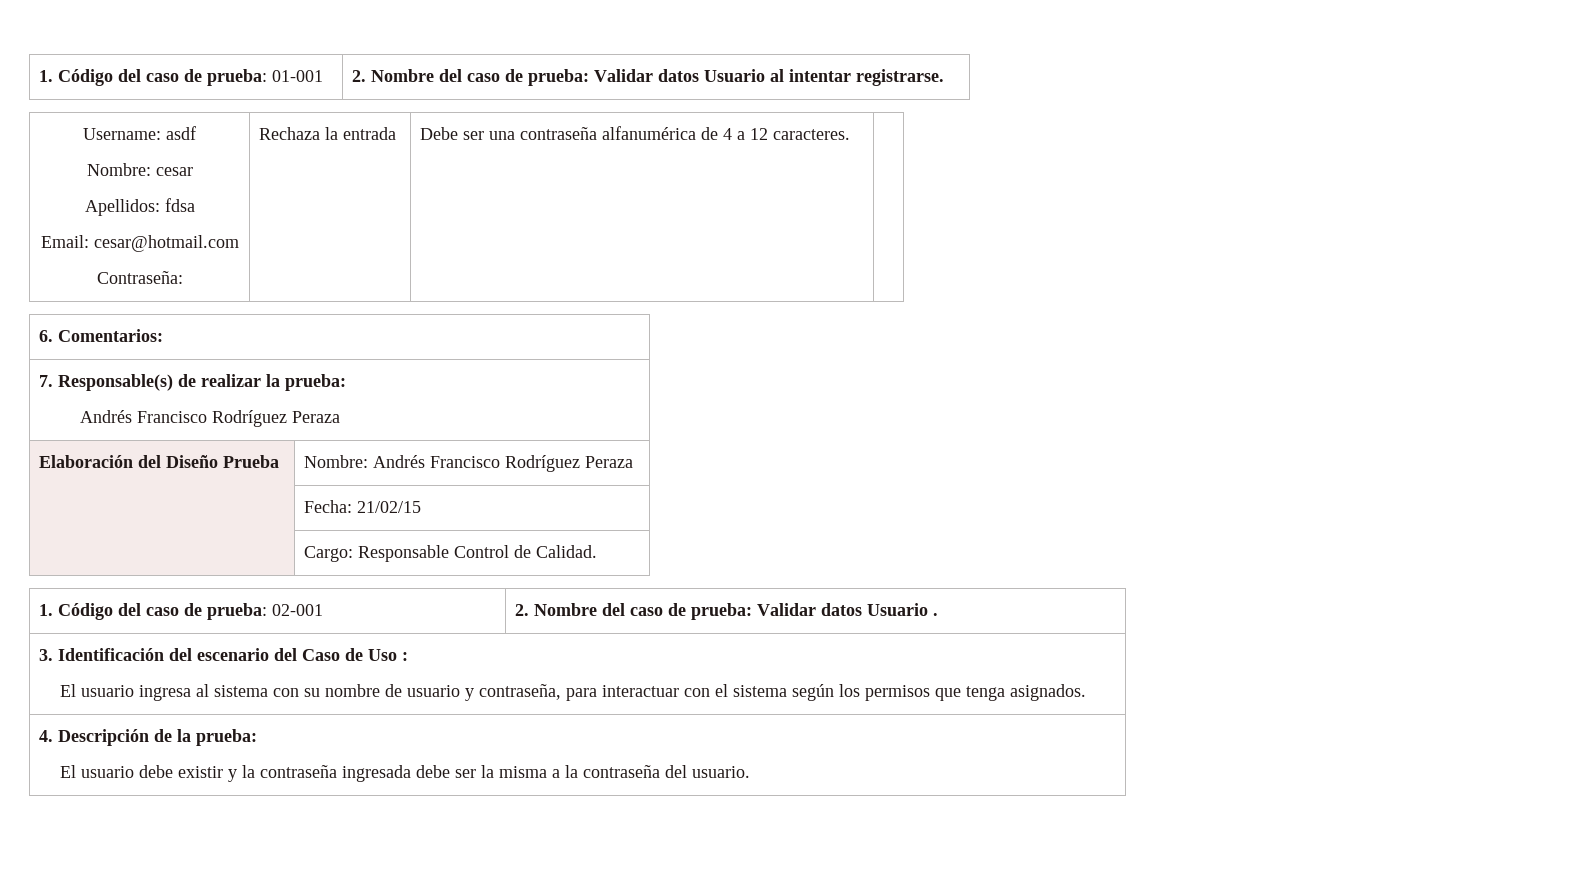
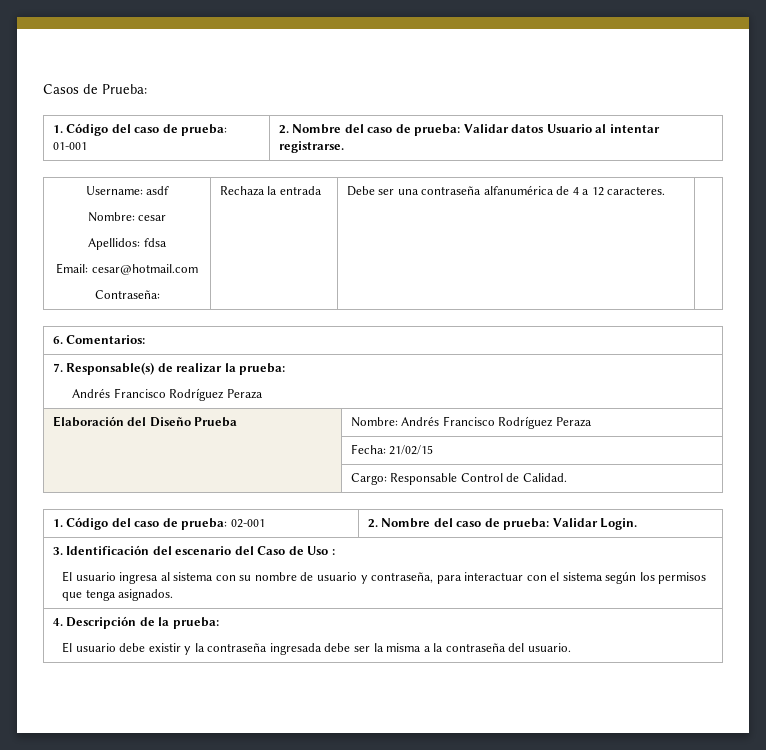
(39, 76) none -> [43,84,147,94] Casos de Prueba: //
[821,603,939,616] datos Usuario . -> [600,518,638,530] Login.

